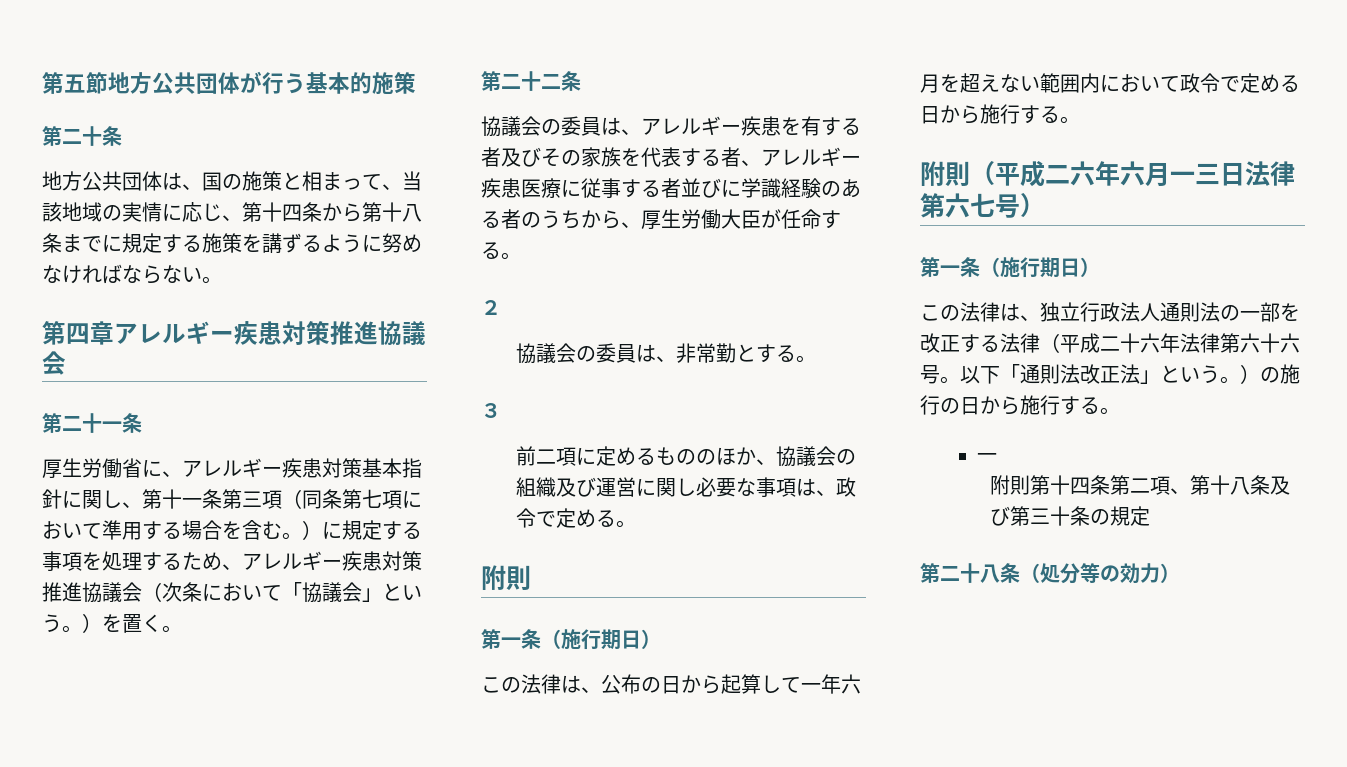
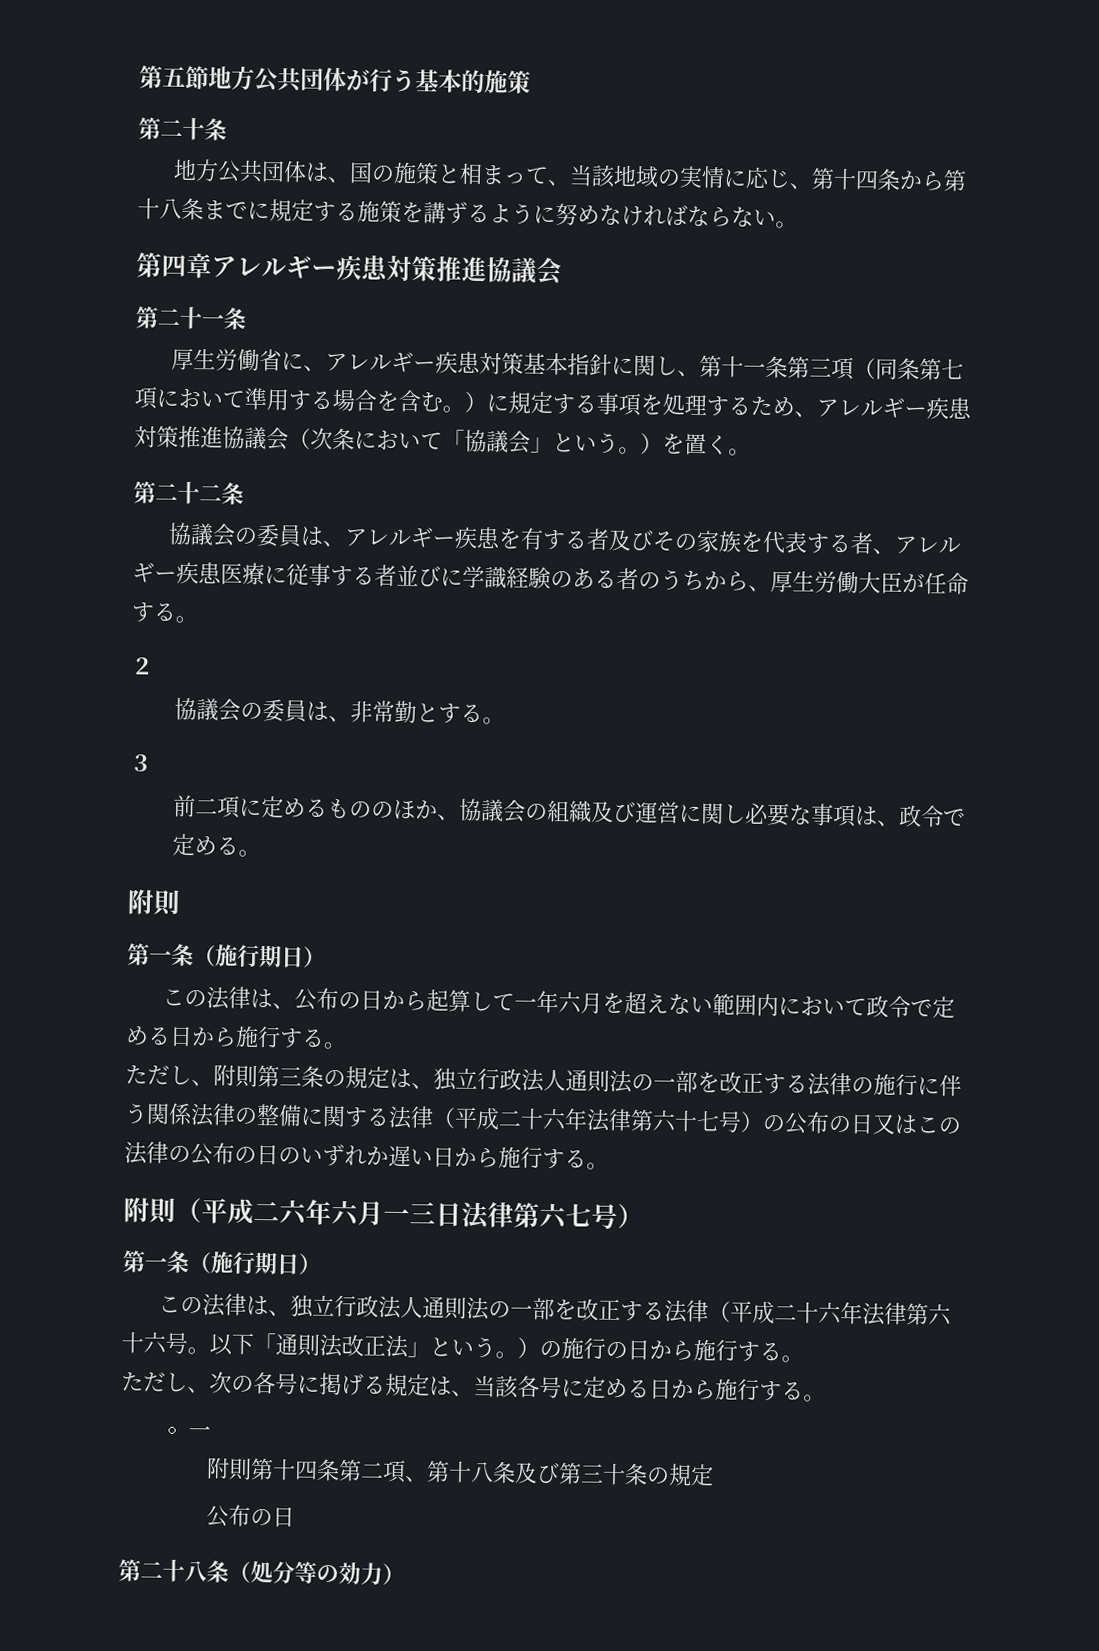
(1080, 120) none -> [125,1064,962,1097] [124,1102,962,1135] [124,1141,609,1170] // ただし、附則第三条の規定は、独立行政法人通則法の一部を改正する法律の施行に伴う関係法律の整備に関する法律（平成二十六年法律第六十七号）の公布の日又はこの法律の公布の日のいずれか遅い日から施行する。
(1120, 411) none -> [121,1371,826,1402] // ただし、次の各号に掲げる規定は、当該各号に定める日から施行する。
(1150, 516) none -> [206,1504,296,1528] // 公布の日

